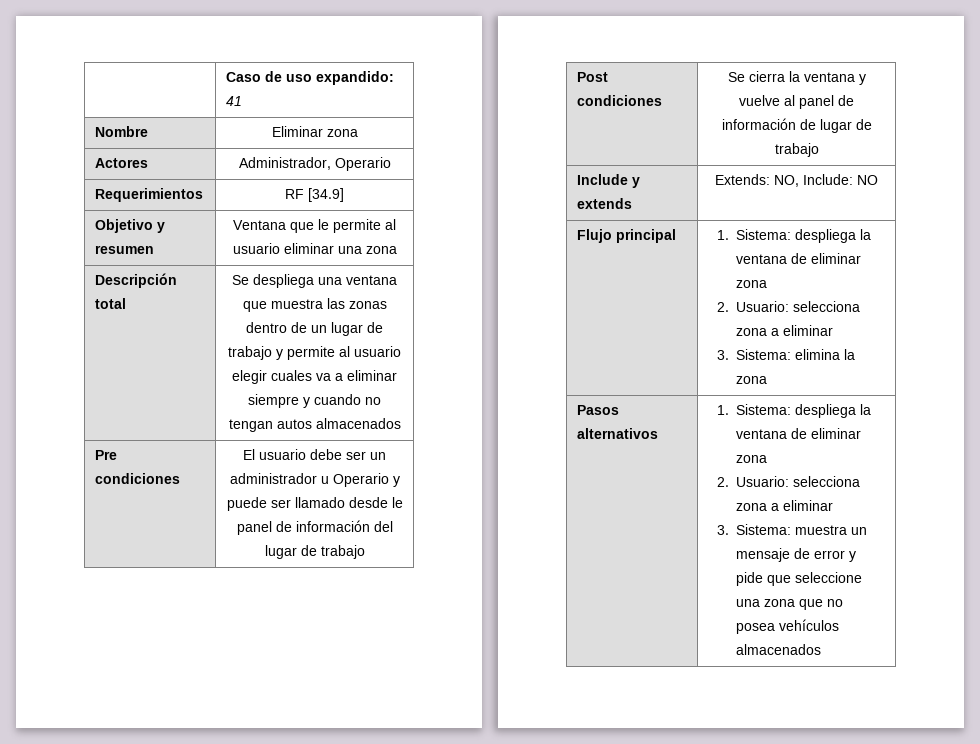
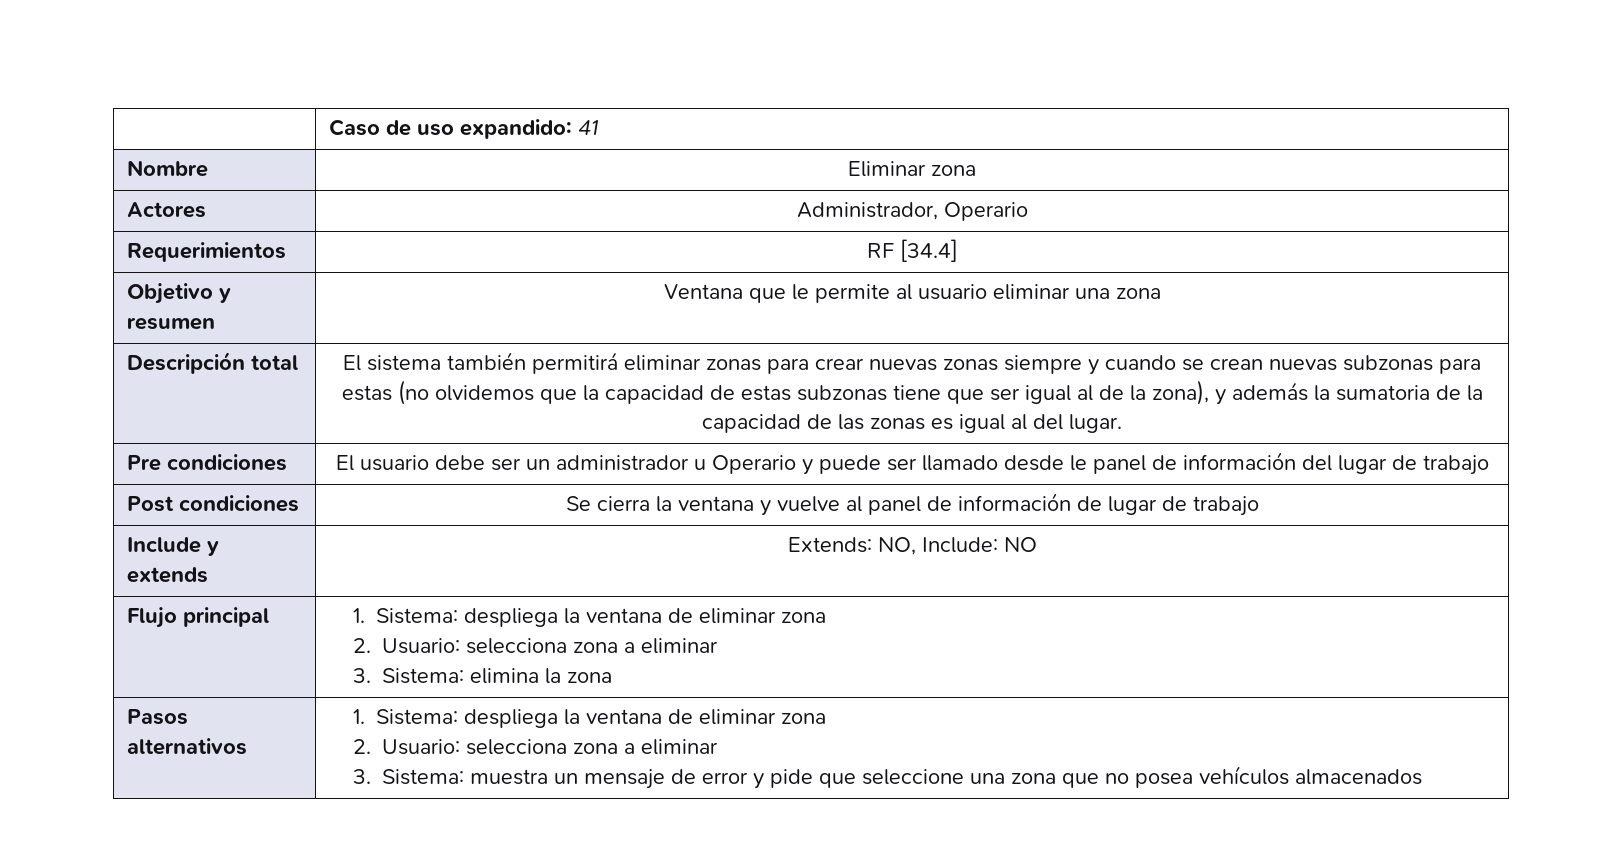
[308,188,344,202] [34.9] -> [899,239,958,262] [34.4]
[231,274,397,288] [242,298,387,312] [245,322,383,336] [227,346,401,360] [231,370,397,384] [247,394,381,408] [228,418,401,432] Se despliega una ventana que muestra las zonas dentro de un lugar de trabajo y permite al usuario elegir cuales va a eliminar siempre y cuando no tengan autos almacenados -> [343,352,1481,375] [341,380,1483,405] [702,414,1122,433] El sistema también permitirá eliminar zonas para crear nuevas zonas siempre y cuando se crean nuevas subzonas para estas (no olvidemos que la capacidad de estas subzonas tiene que ser igual al de la zona), y además la sumatoria de la capacidad de las zonas es igual al del lugar.

